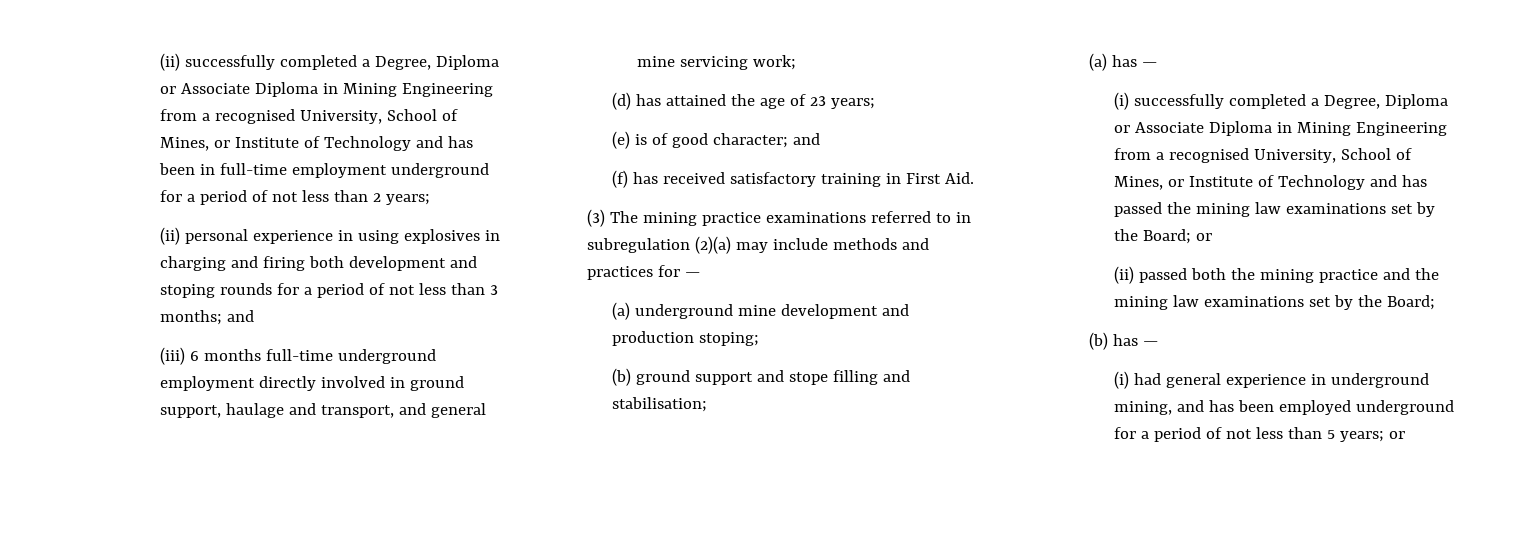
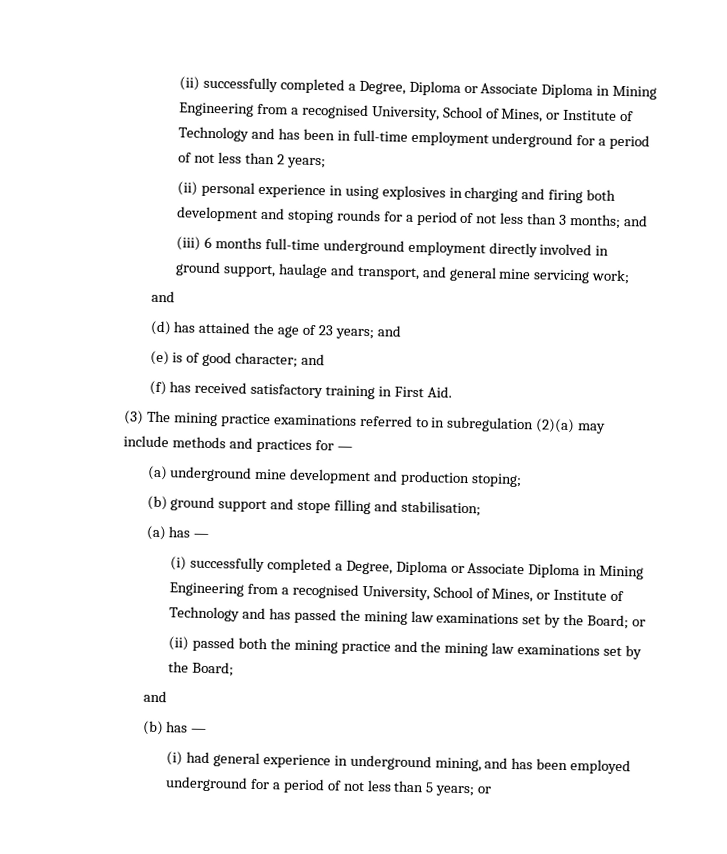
(796, 62) none -> [150,290,175,303] // and
(876, 103) none -> [376,325,401,337] and
(1435, 302) none -> [142,690,167,703] // and

